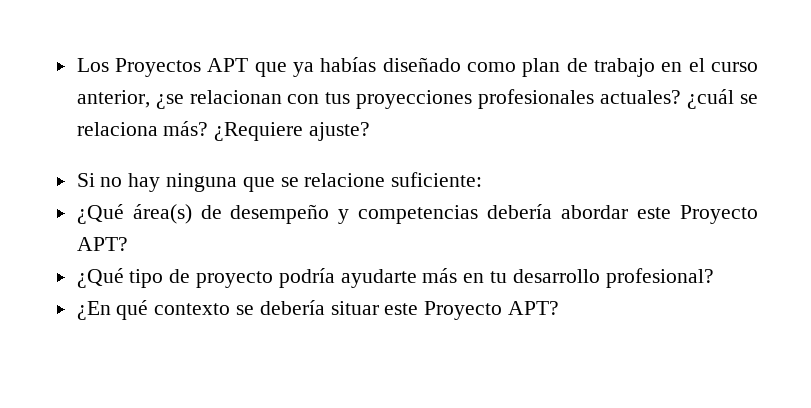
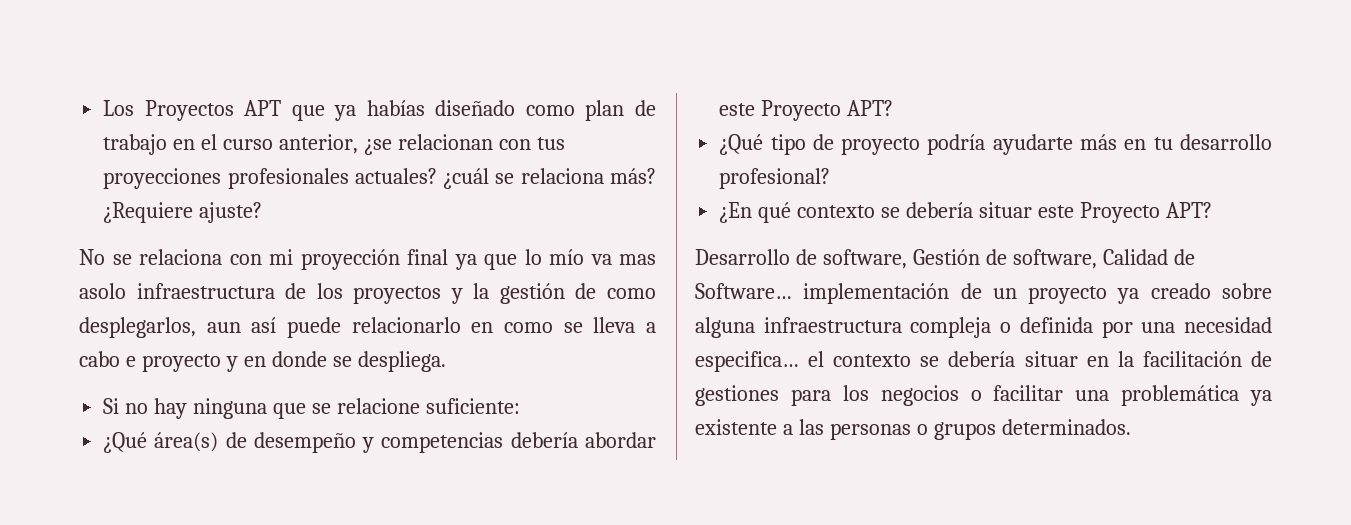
(371, 131) none -> [79,249,656,270] [79,283,656,304] [79,317,656,338] [79,351,446,372] // No se relaciona con mi proyección final ya que lo mío va mas asolo infraestructura de los proyectos y la gestión de como desplegarlos, aun así puede relacionarlo en como se lleva a cabo e proyecto y en donde se despliega.
(560, 308) none -> [695,249,1195,269] [695,283,1272,304] [695,317,1272,338] [695,351,1272,372] [695,385,1272,406] [695,419,1131,440] // Desarrollo de software, Gestión de software, Calidad de Software… implementación de un proyecto ya creado sobre alguna infraestructura compleja o definida por una necesidad especifica… el contexto se debería situar en la facilitación de gestiones para los negocios o facilitar una problemática ya existente a las personas o grupos determinados.

